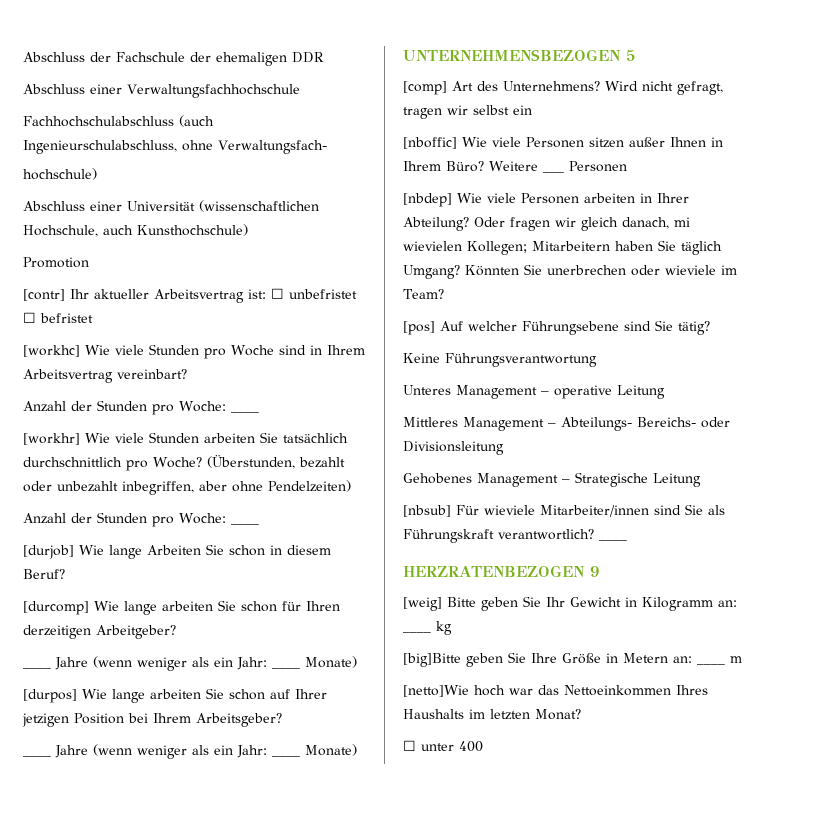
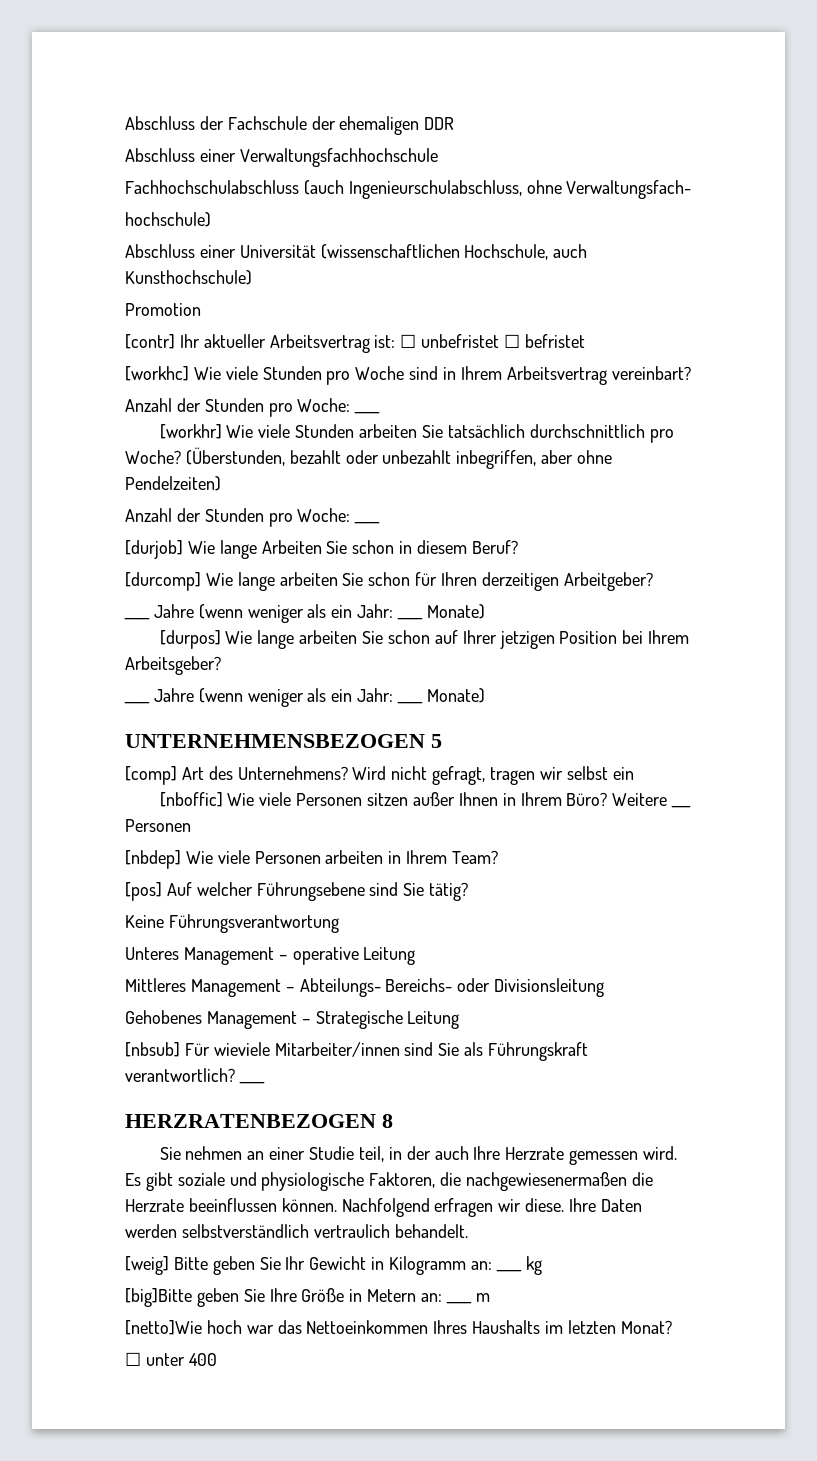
[657,193,689,203] [403,217,690,231] [403,240,722,255] [403,264,737,279] Ihrer Abteilung? Oder fragen wir gleich danach, mi wievielen Kollegen; Mitarbeitern haben Sie täglich Umgang? Könnten Sie unerbrechen oder wieviele im -> [406,850,448,864] Ihrem
[589,566,599,577] 9 -> [382,1114,393,1128] [159,1146,677,1165] [125,1172,653,1191] [125,1198,642,1217] [125,1224,468,1238] 8 // Sie nehmen an einer Studie teil, in der auch Ihre Herzrate gemessen wird. Es gibt soziale und physiologische Faktoren, die nachgewiesenermaßen die Herzrate beeinflussen können. Nachfolgend erfragen wir diese. Ihre Daten werden selbstverständlich vertraulich behandelt.

